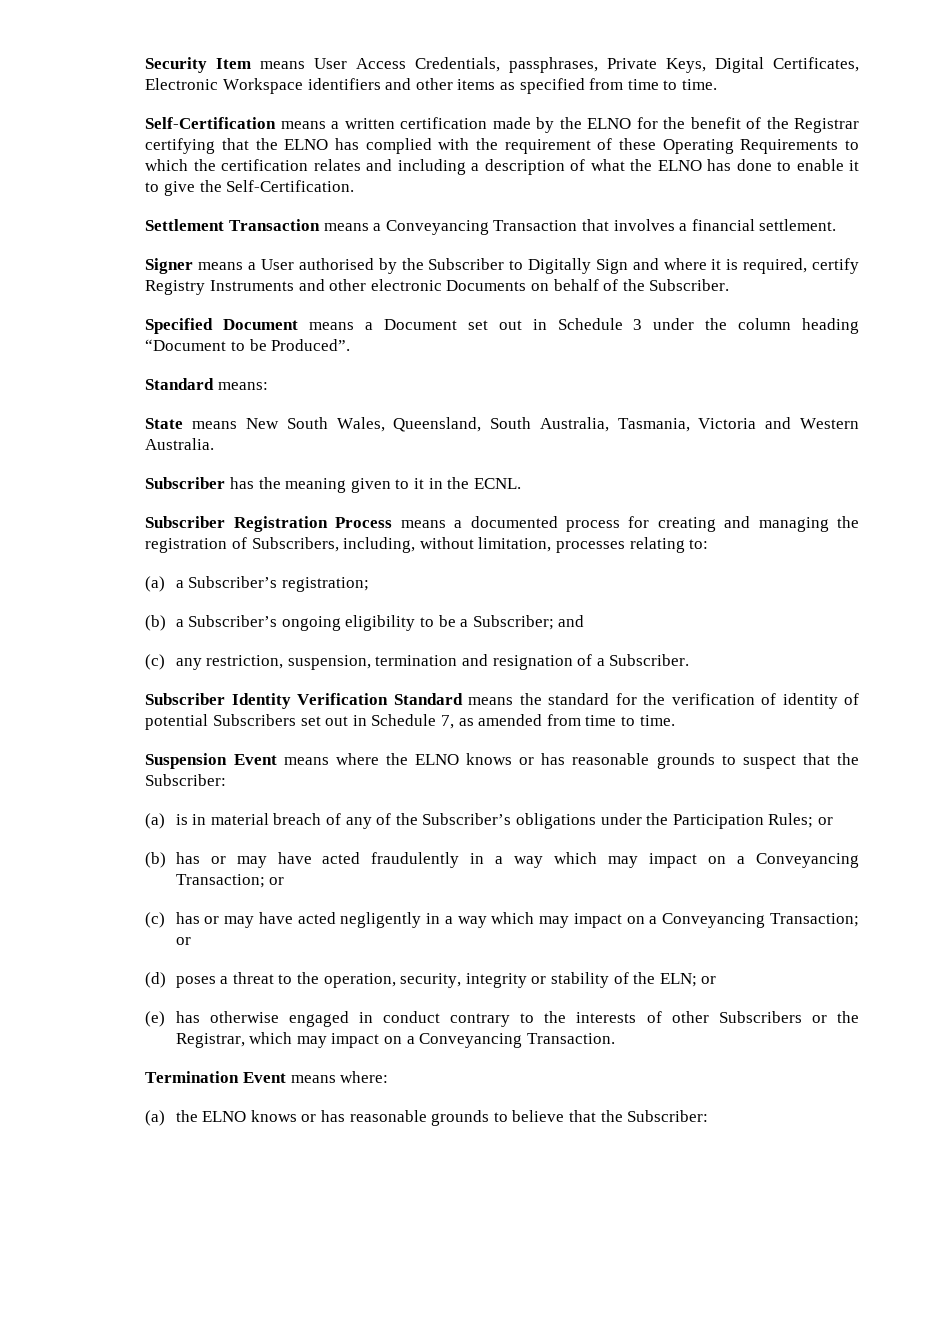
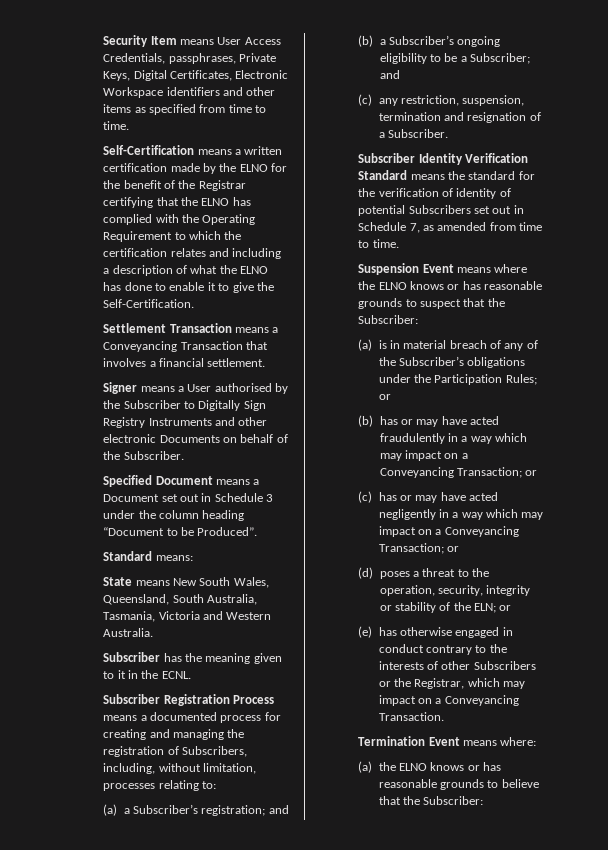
[504,138,839,154] requirement of these Operating Requirements -> [202,214,256,225] [103,231,173,242] Operating Requirement
[632,258,859,274] and where it is required, certify -> (266, 405) none
(369, 584) none -> [268,805,289,814] and

